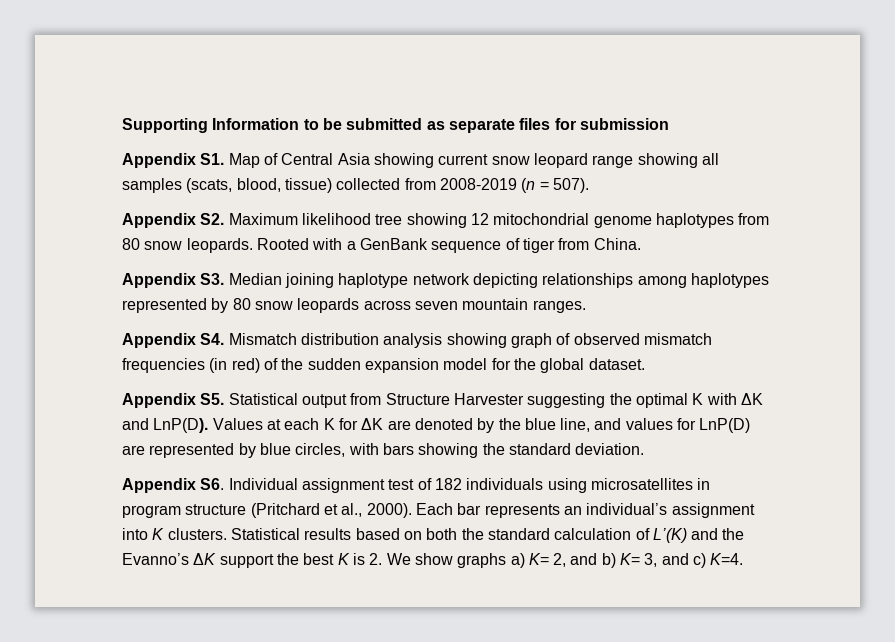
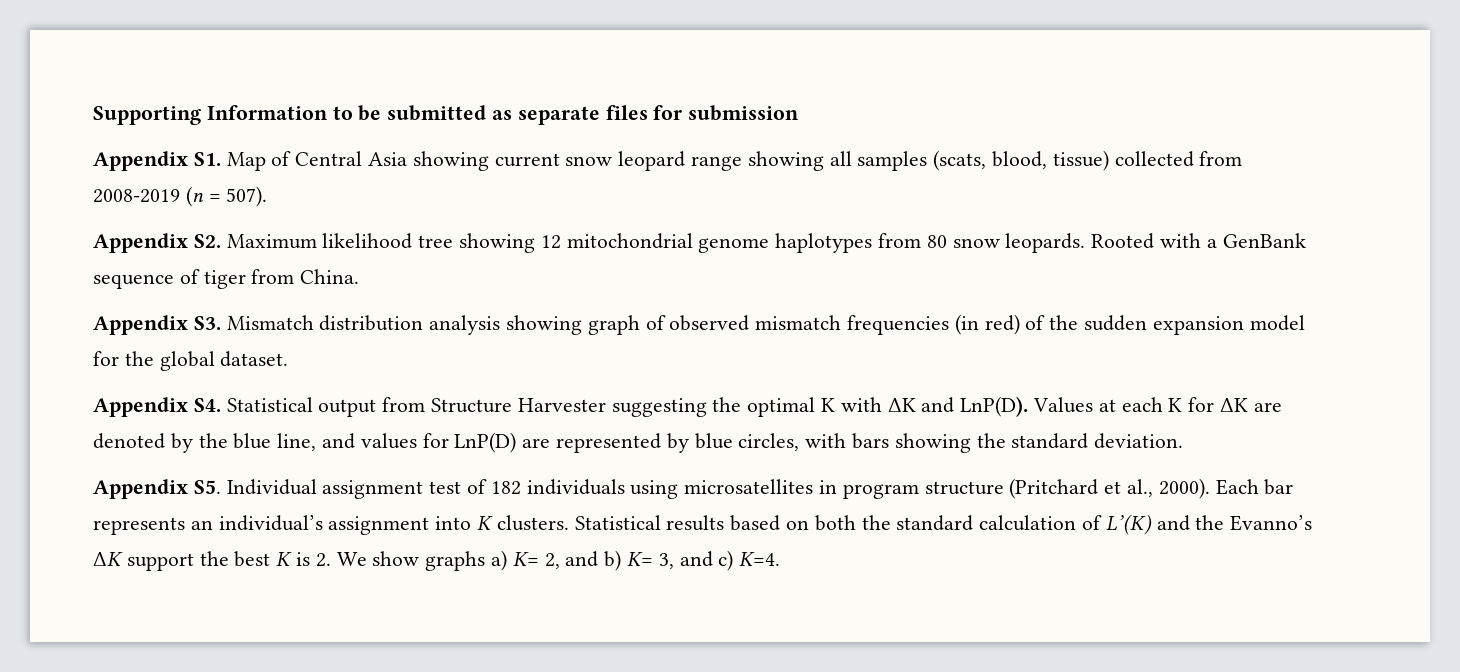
[228,273,769,288] [122,298,586,313] [122,333,225,348] Median joining haplotype network depicting relationships among haplotypes represented by 80 snow leopards across seven mountain ranges. // Appendix S4. -> (221, 323) none
[200,393,225,405] S5. -> [193,398,221,412] S4.
[200,478,225,490] S6. -> [193,480,221,494] S5.

